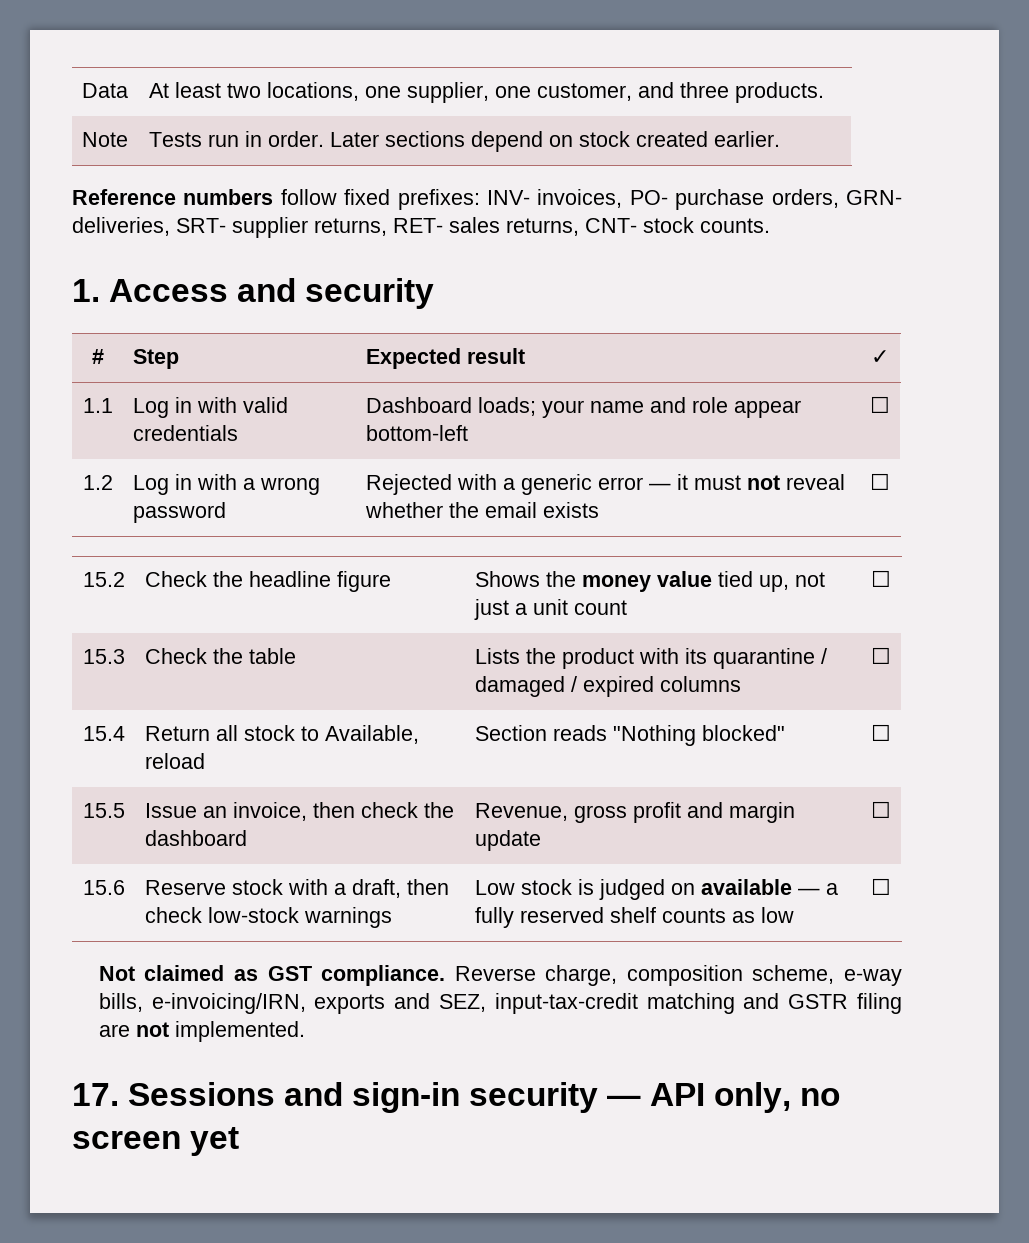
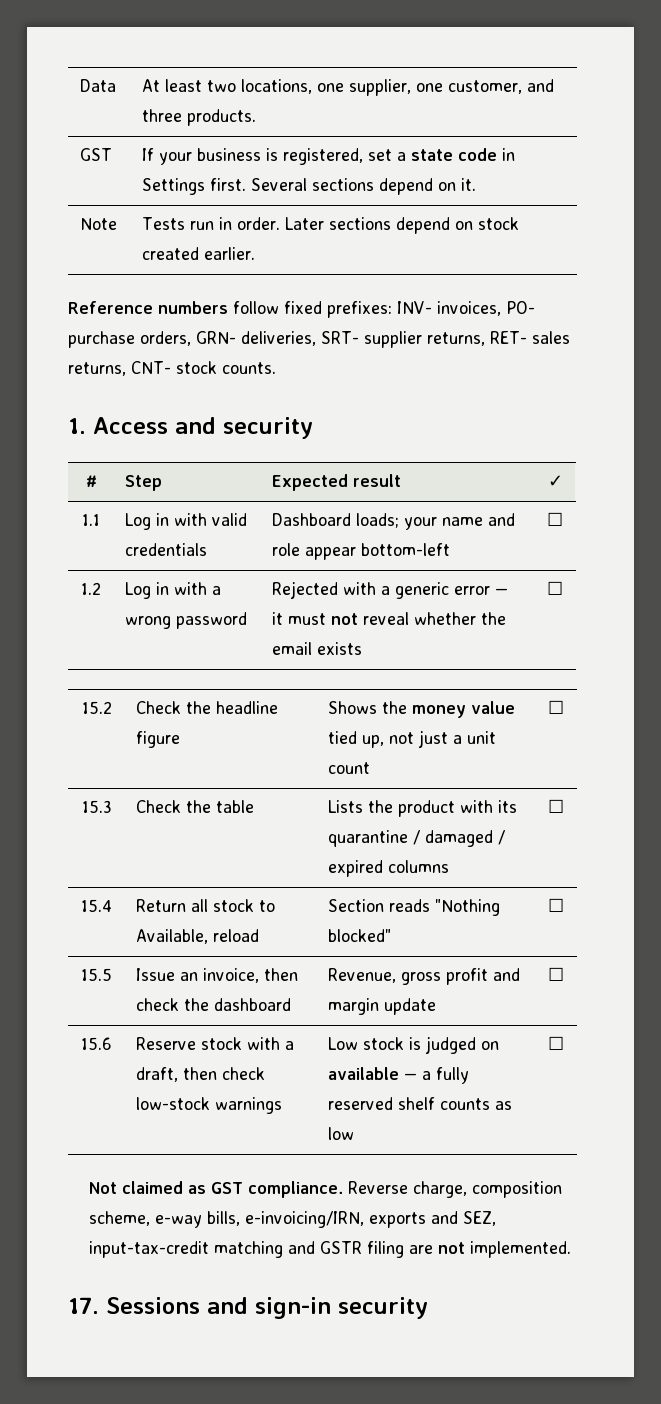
(825, 92) none -> [80,148,113,161] [142,148,516,165] [142,178,477,195] // GST | If your business is registered, set a state code in Settings first. Several sections depend on it.
[607,1082,841,1113] [72,1127,240,1156] — API only, no screen yet -> (428, 1308) none

